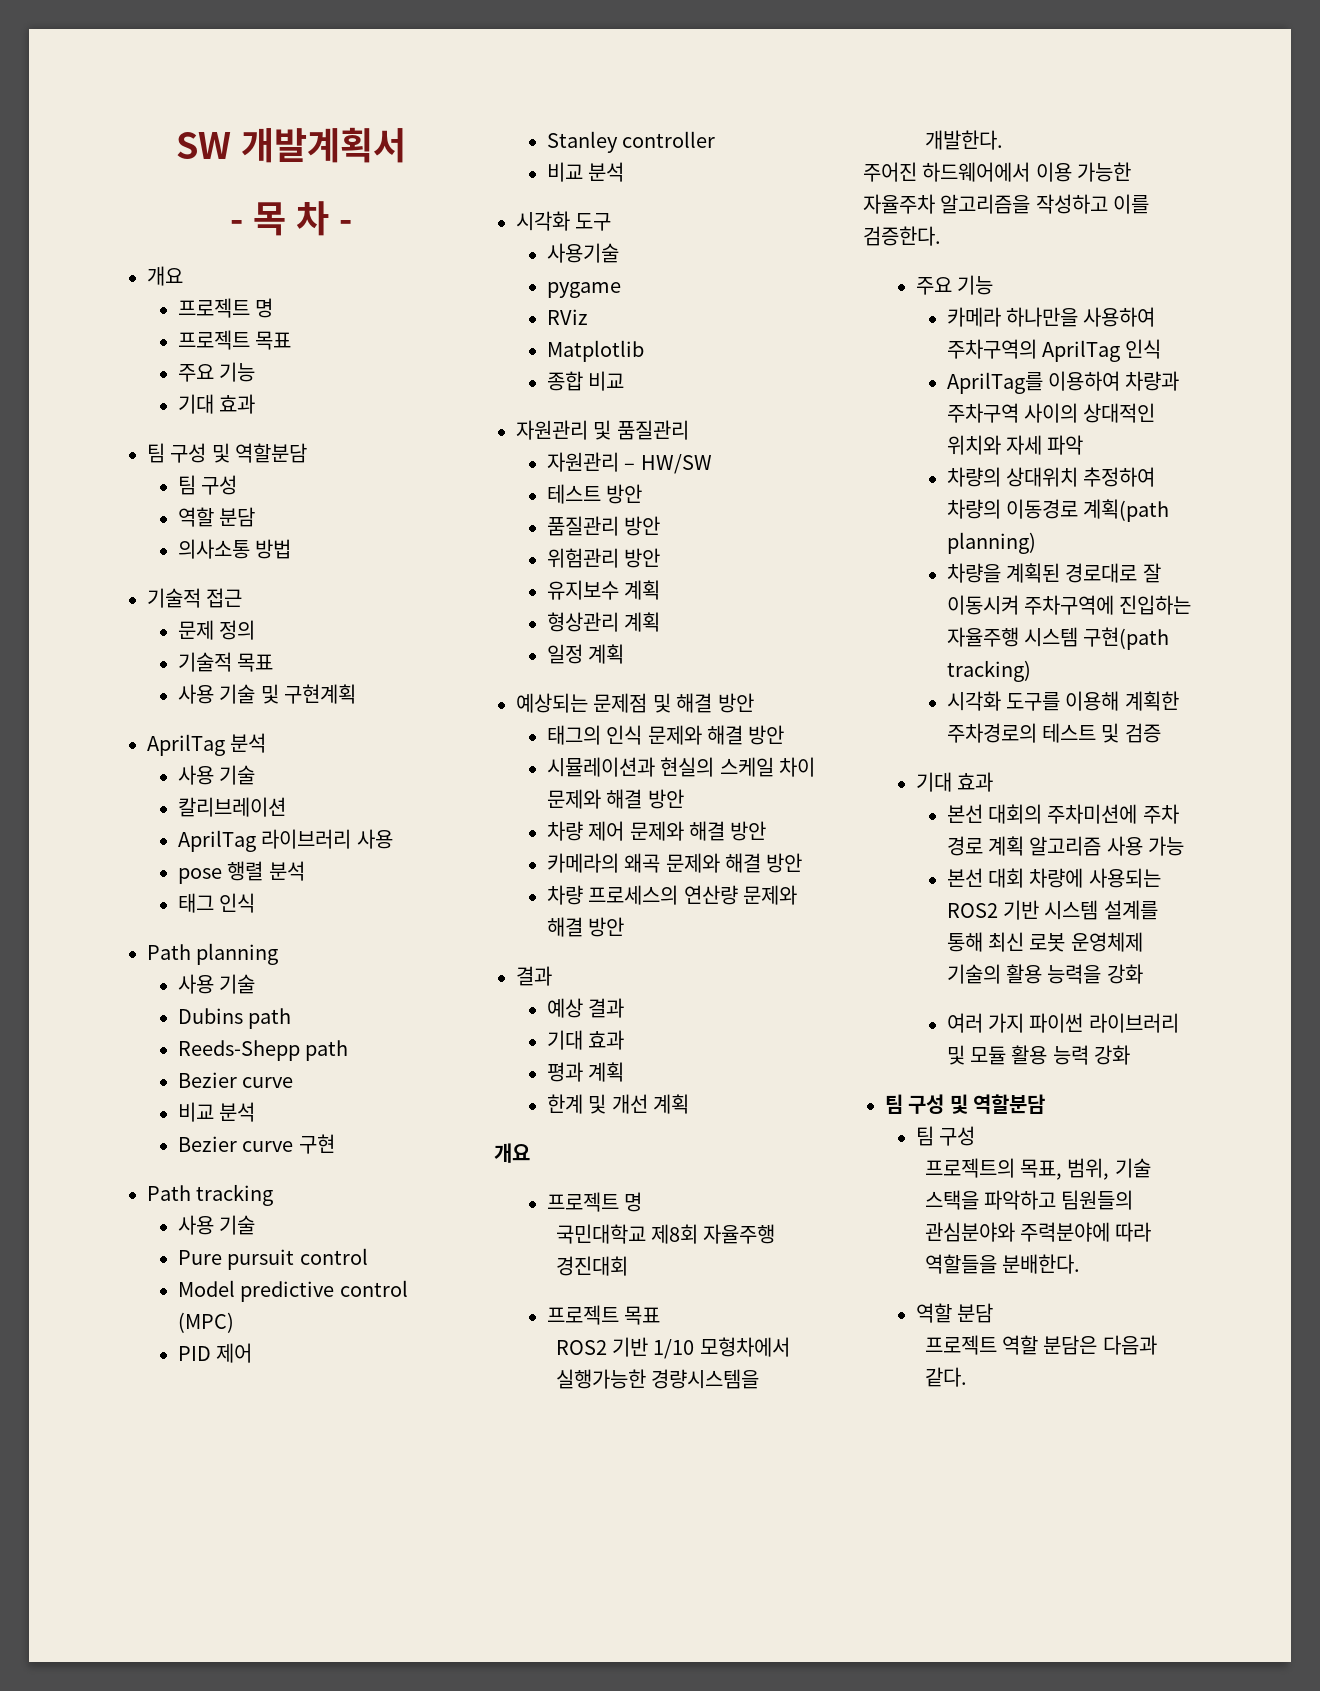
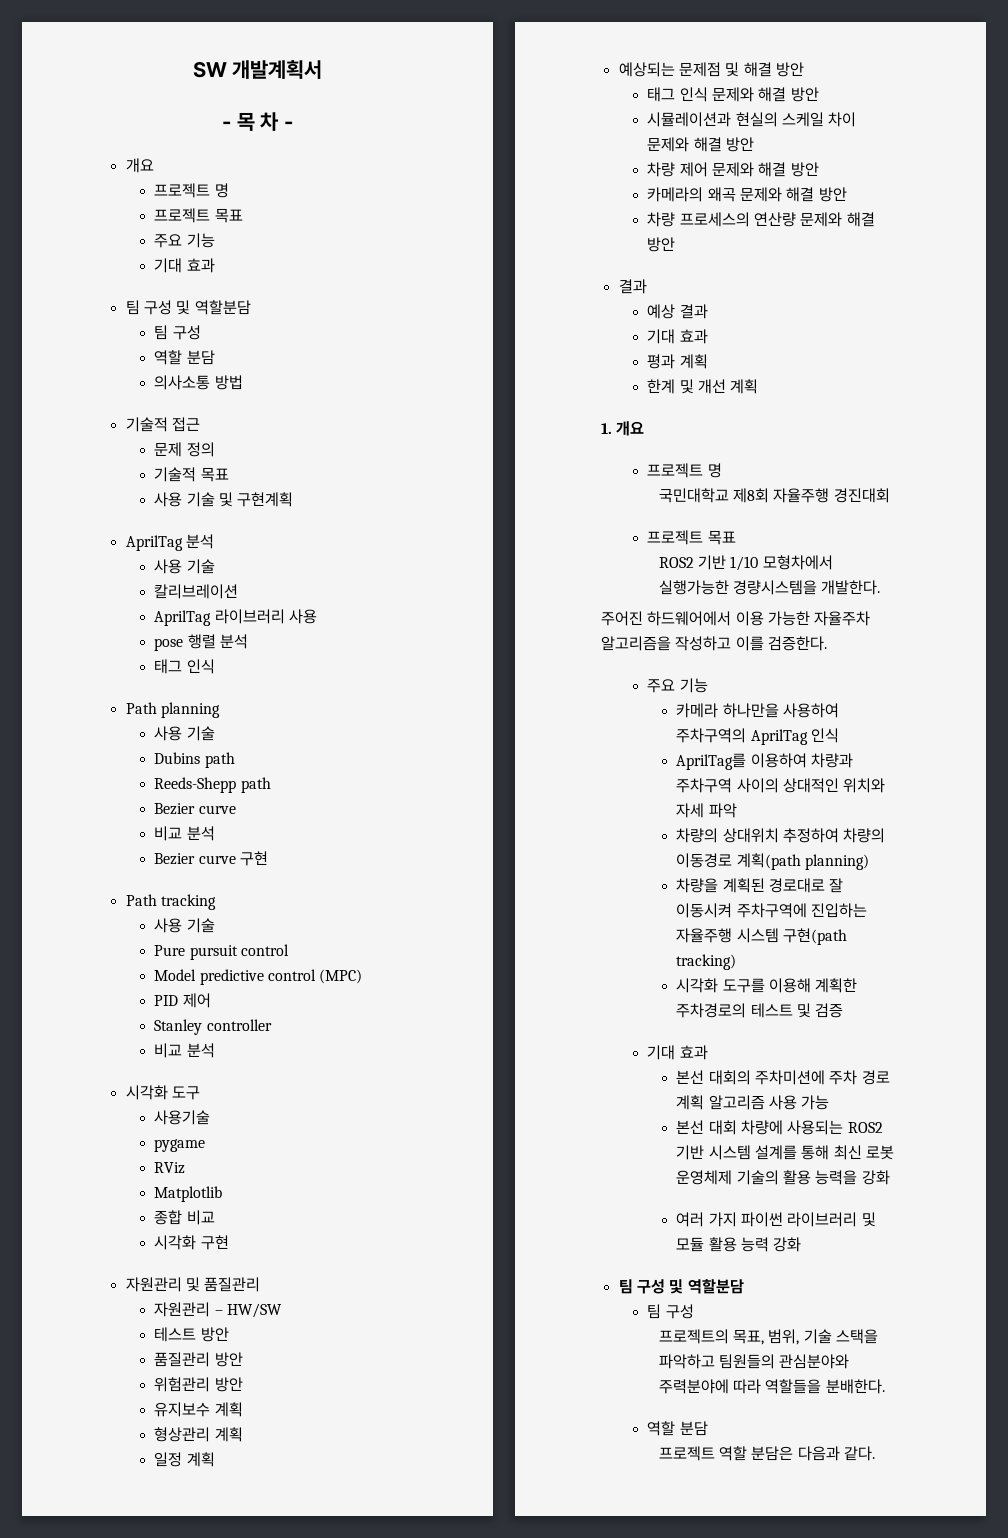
(625, 381) none -> [154,1235,229,1250] // 시각화 구현
[546,725,601,745] 태그의 -> [647,87,676,102] 태그
(689, 1104) none -> [601,423,612,434] 1.

